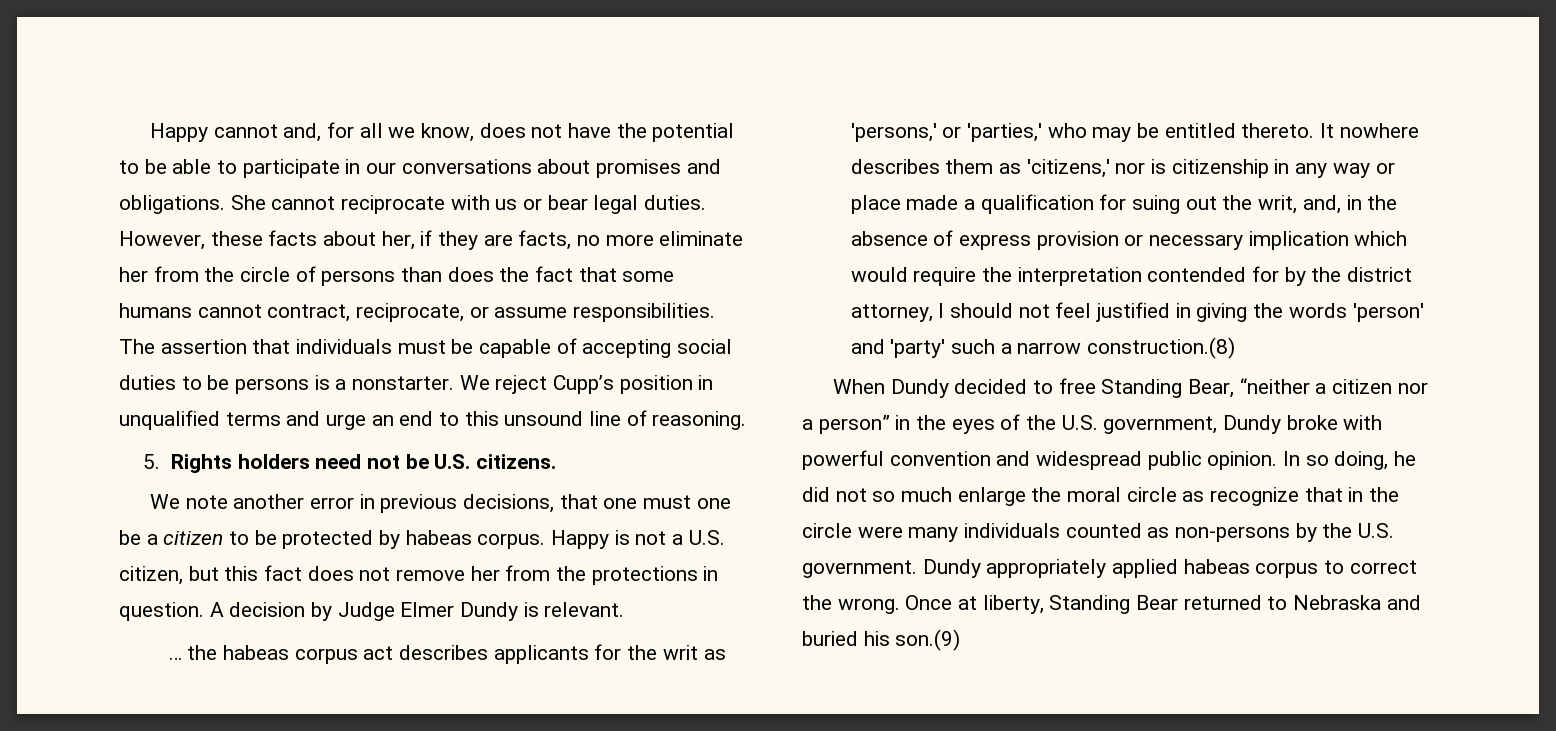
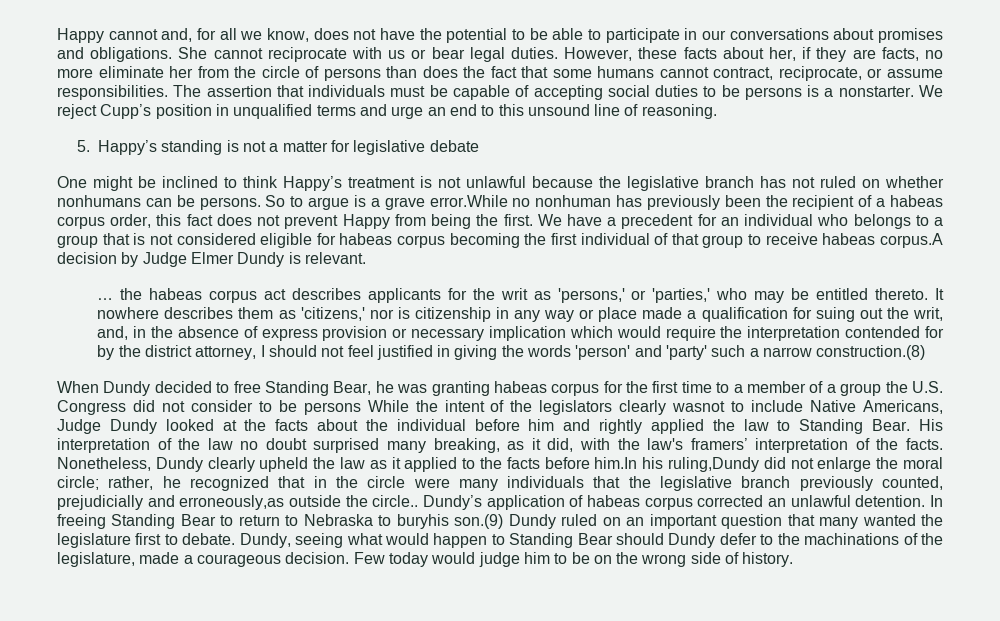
[170,454,556,473] [149,494,731,513] [119,530,725,549] [119,565,719,585] [119,602,224,621] Rights holders need not be U.S. citizens. // We note another error in previous decisions, that one must one be a citizen to be protected by habeas corpus. Happy is not a U.S. citizen, but this fact does not remove her from the protections in question. A -> [98,140,479,155] [57,176,944,191] [57,195,944,210] [57,214,944,229] [57,233,944,248] Happy’s standing is not a matter for legislative debate // One might be inclined to think Happy’s treatment is not unlawful because the legislative branch has not ruled on whether nonhumans can be persons. So to argue is a grave error.While no nonhuman has previously been the recipient of a habeas corpus order, this fact does not prevent Happy from being the first. We have a precedent for an individual who belongs to a group that is not considered eligible for habeas corpus becoming the first individual of that group to receive habeas corpus.A
[1239,378,1428,394] [802,414,1383,434] [802,450,1417,470] [802,487,1300,506] “neither a citizen nor a person” in the eyes of the U.S. government, Dundy broke with powerful convention and widespread public opinion. In so doing, he did not so much enlarge the moral circle as recognize -> [375,381,944,396] [57,400,944,415] [57,419,944,434] [57,438,943,453] [57,457,943,472] [57,476,269,491] he was granting habeas corpus for the first time to a member of a group the U.S. Congress did not consider to be persons While the intent of the legislators clearly wasnot to include Native Americans, Judge Dundy looked at the facts about the individual before him and rightly applied the law to Standing Bear. His interpretation of the law no doubt surprised many breaking, as it did, with the law's framers’ interpretation of the facts. Nonetheless, Dundy clearly upheld the law as it applied to the facts before him.In his ruling,Dundy did not enlarge the moral circle; rather, he recognized
[1065,523,1395,542] [802,559,1417,578] [802,595,1421,614] [802,629,961,651] counted as non-persons by the U.S. government. Dundy appropriately applied habeas corpus to correct the wrong. Once at liberty, Standing Bear returned to Nebraska and buried his son.(9) -> [593,476,943,491] [57,495,943,510] [57,514,944,529] [57,533,944,548] [57,552,794,567] that the legislative branch previously counted, prejudicially and erroneously,as outside the circle.. Dundy’s application of habeas corpus corrected an unlawful detention. In freeing Standing Bear to return to Nebraska to buryhis son.(9) Dundy ruled on an important question that many wanted the legislature first to debate. Dundy, seeing what would happen to Standing Bear should Dundy defer to the machinations of the legislature, made a courageous decision. Few today would judge him to be on the wrong side of history.

